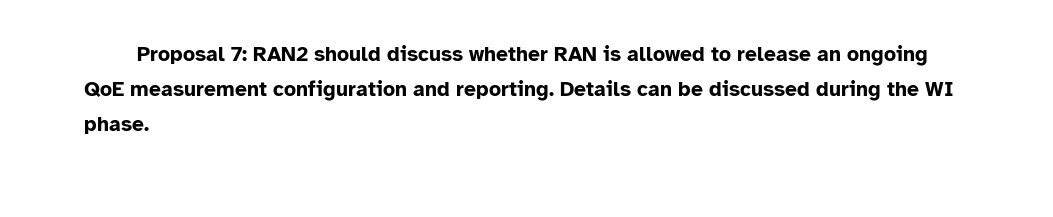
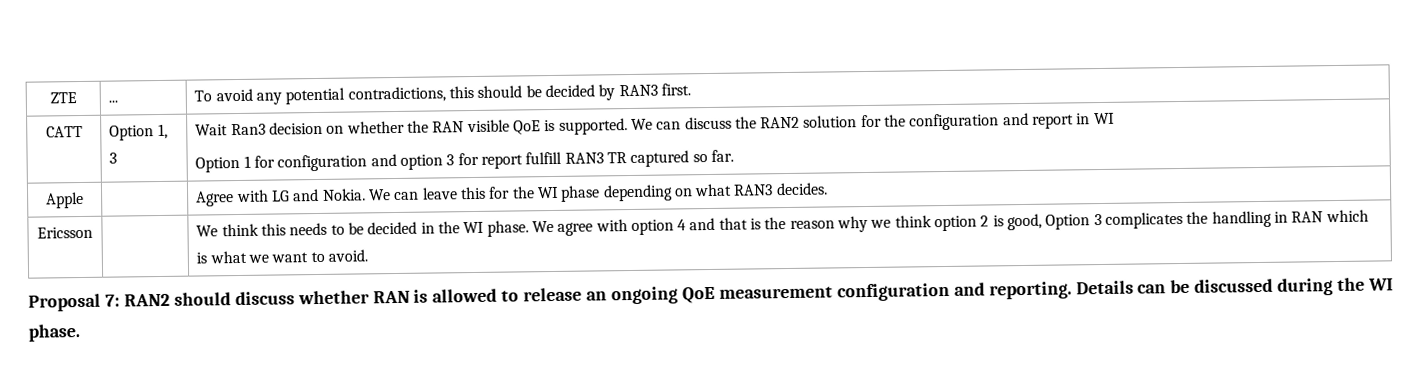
(136, 55) none -> [49,92,77,104] [108,100,119,103] [194,83,691,105] [45,125,83,138] [109,123,168,141] [109,152,118,164] [195,112,1115,136] [195,149,734,173] [46,191,84,209] [196,182,828,207] [37,226,93,239] [196,209,1369,237] [196,249,368,264] ZTE | ... | To avoid any potential contradictions, this should be decided by RAN3 first. // CATT | Option 1, 3 | Wait Ran3 decision on whether the RAN visible QoE is supported. We can discuss the RAN2 solution for the configuration and report in WI // Option 1 for configuration and option 3 for report fulfill RAN3 TR captured so far. // Apple | | Agree with LG and Nokia. We can leave this for the WI phase depending on what RAN3 decides. // Ericsson | | We think this needs to be decided in the WI phase. We agree with option 4 and that is the reason why we think option 2 is good, Option 3 complicates the handling in RAN which is what we want to avoid. //

